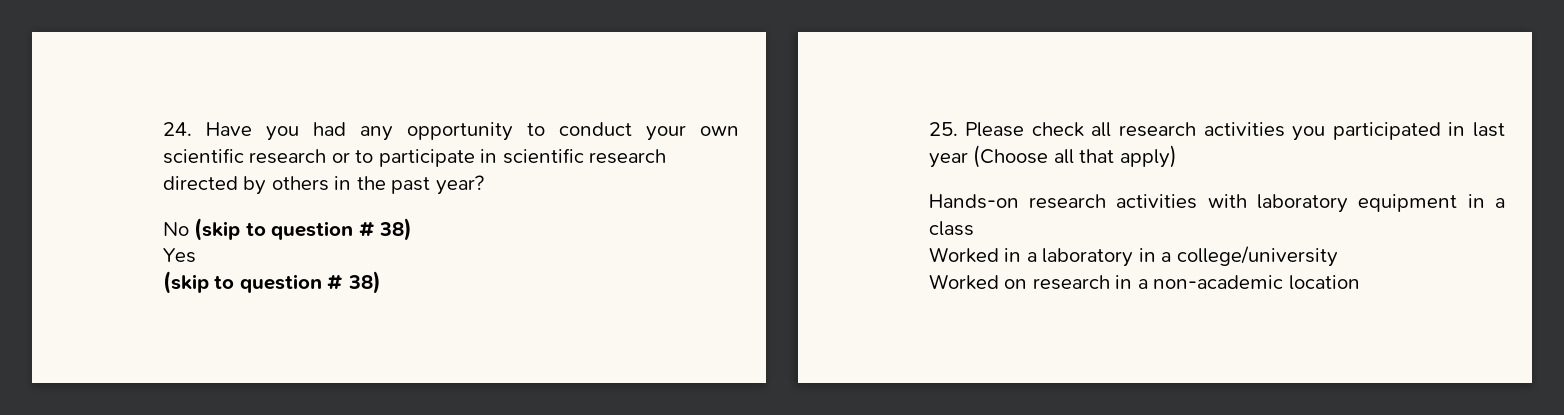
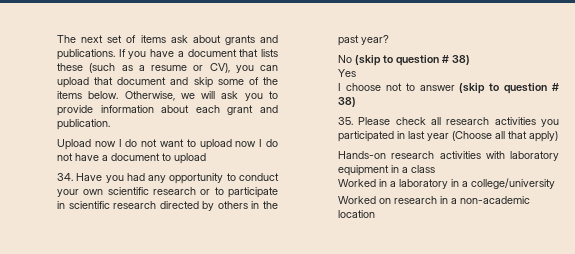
[162,122,192,136] 24. -> [57,35,278,45] [57,49,278,60] [57,63,278,73] [57,77,279,88] [57,91,278,101] [57,105,278,116] [57,119,111,130] [57,139,279,150] [57,153,207,164] [57,173,74,181] The next set of items ask about grants and publications. If you have a document that lists these (such as a resume or CV), you can upload that document and skip some of the items below. Otherwise, we will ask you to provide information about each grant and publication. // Upload now I do not want to upload now I do not have a document to upload // 34.
[162,271,381,294] [928,122,958,136] (skip to question # 38) // 25. -> [338,83,559,94] [338,97,357,107] [338,117,354,125] I choose not to answer (skip to question # 38) // 35.

